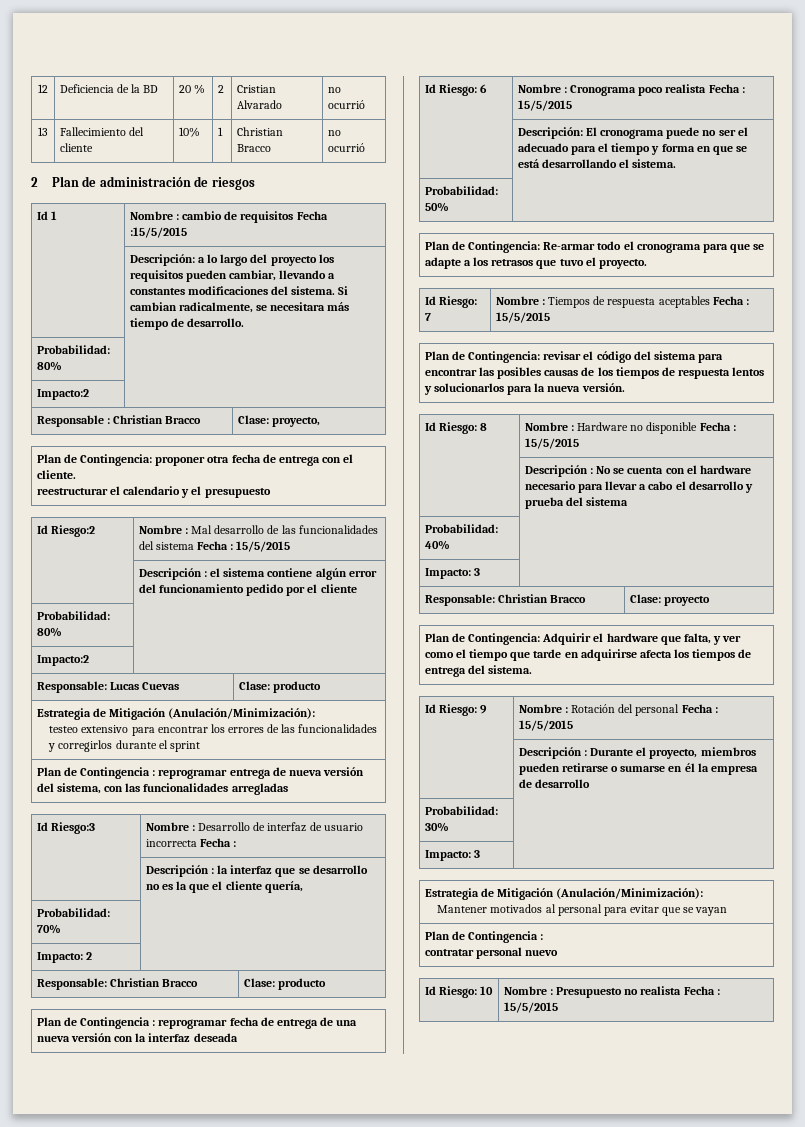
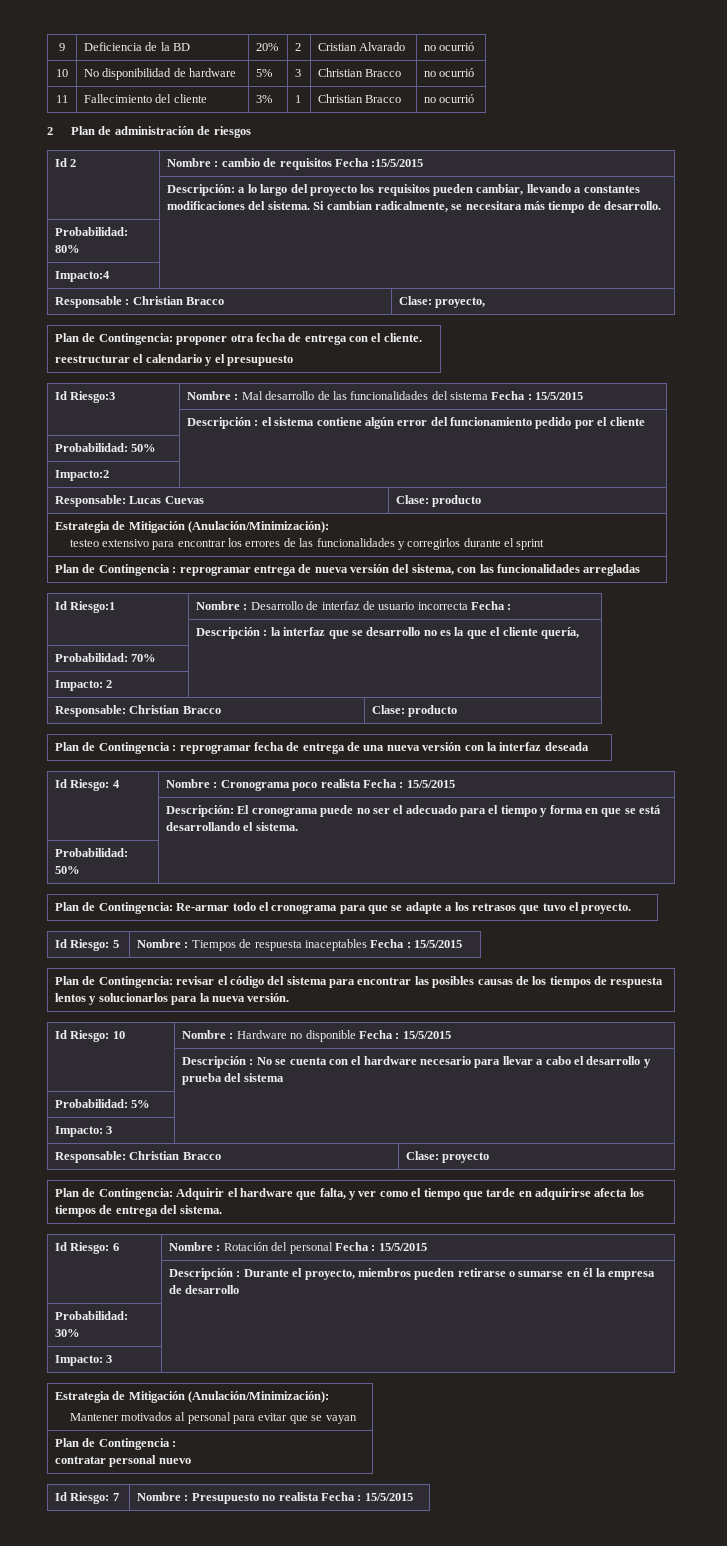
[38,84,48,93] 12 -> [59,43,65,51] 9
[179,84,206,94] 20 % -> [256,43,279,51] 20%
[38,127,48,136] 13 -> [56,69,68,77] [84,68,237,80] [256,69,273,77] [295,69,302,77] [318,68,402,77] [424,68,475,77] [56,95,68,103] 10 | No disponibilidad de hardware | 5% | 3 | Christian Bracco | no ocurrió // 11
[179,127,201,137] 10% -> [256,95,273,103] 3%
[51,211,58,220] 1 -> [70,159,77,167] 2
[37,389,90,400] Impacto:2 -> [55,271,111,282] Impacto:4
[51,525,96,537] Riesgo:2 -> [70,391,116,403] Riesgo:3
[37,627,63,637] 80% -> [131,444,157,452] 50%
[51,822,96,834] Riesgo:3 -> [70,601,116,613] Riesgo:1
[480,84,488,93] 6 -> [112,780,120,788] 4
[425,313,432,321] 7 -> [112,940,119,948] 5
[658,296,710,308] aceptables -> [304,939,367,951] inaceptables
[480,423,488,431] 8 -> [112,1031,125,1039] 10
[425,540,451,550] 40% -> [131,1100,151,1108] 5%
[480,705,488,714] 9 -> [112,1243,119,1251] 6
[480,986,494,995] 10 -> [112,1493,119,1501] 7

